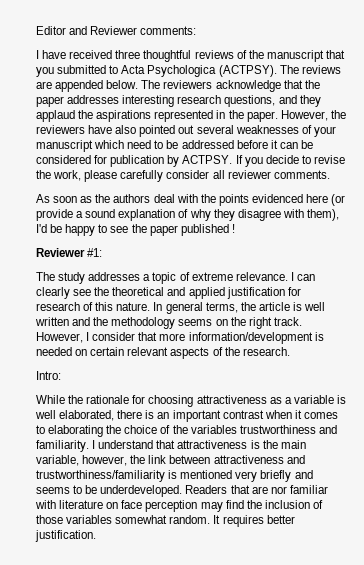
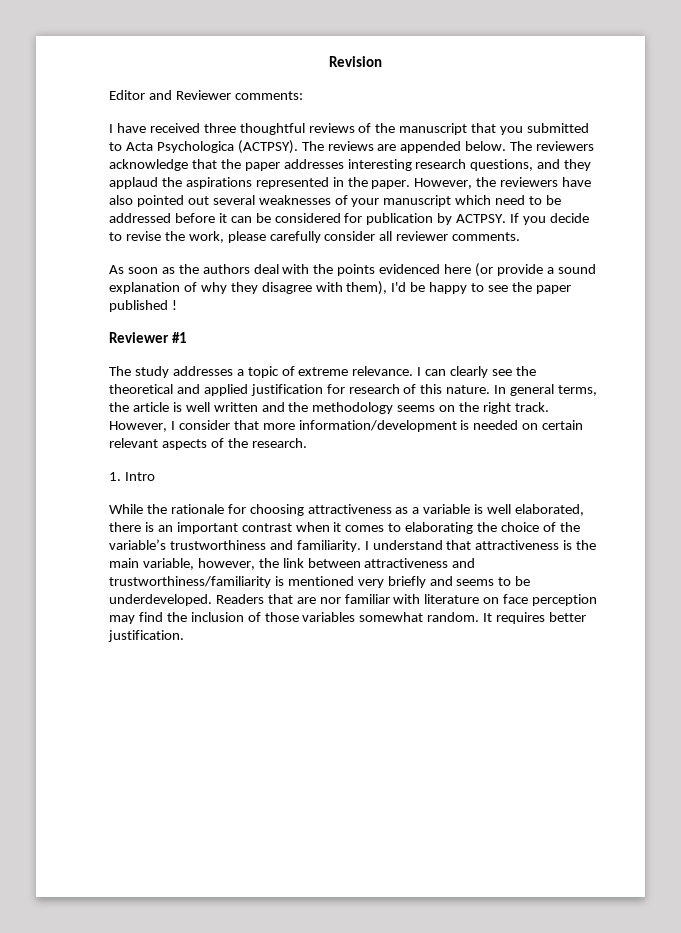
(36, 30) none -> [328,56,382,67] Revision //
[87,248,103,257] #1: -> [171,332,187,343] #1
[36,371,61,380] Intro: -> [109,472,155,481] 1. Intro
[190,425,237,434] variables -> [109,539,166,550] variable’s

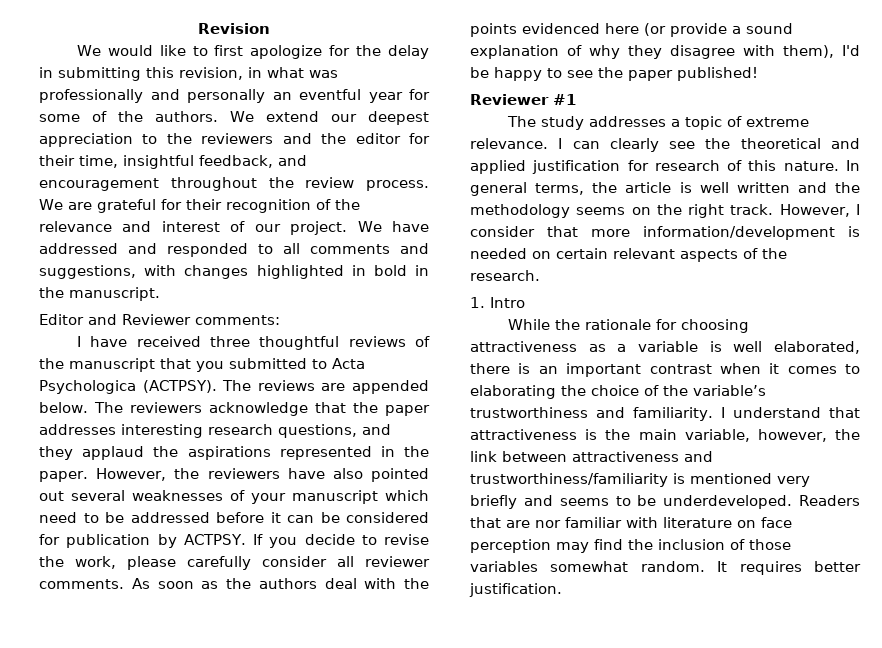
(382, 61) none -> [76,45,429,59] [39,67,338,81] [39,89,430,103] [39,111,429,125] [39,133,430,147] [39,155,307,169] [39,177,429,191] [39,199,360,213] [39,221,429,235] [39,243,429,257] [39,265,430,279] [39,287,160,301] // We would like to first apologize for the delay in submitting this revision, in what was professionally and personally an eventful year for some of the authors. We extend our deepest appreciation to the reviewers and the editor for their time, insightful feedback, and encouragement throughout the review process. We are grateful for their recognition of the relevance and interest of our project. We have addressed and responded to all comments and suggestions, with changes highlighted in bold in the manuscript.
(521, 236) // -> (124, 584) none
[109,300,177,312] published ! -> [677,67,758,81] published!

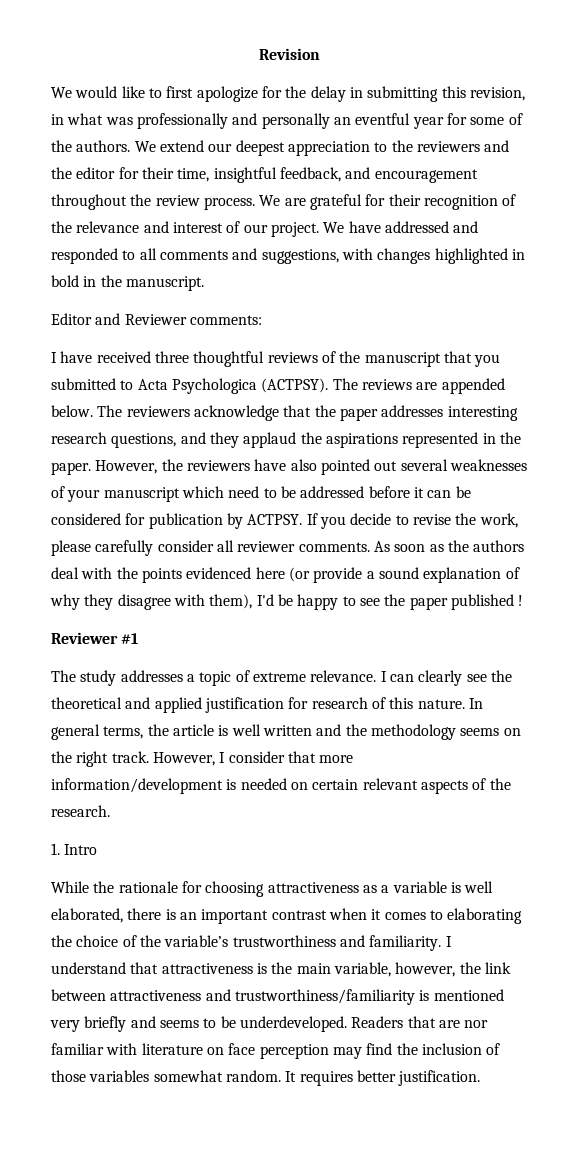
[677,67,758,81] published! -> [450,594,524,610] published !

